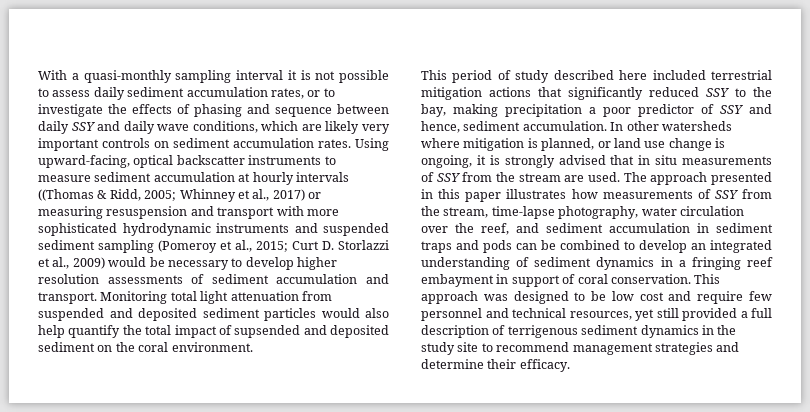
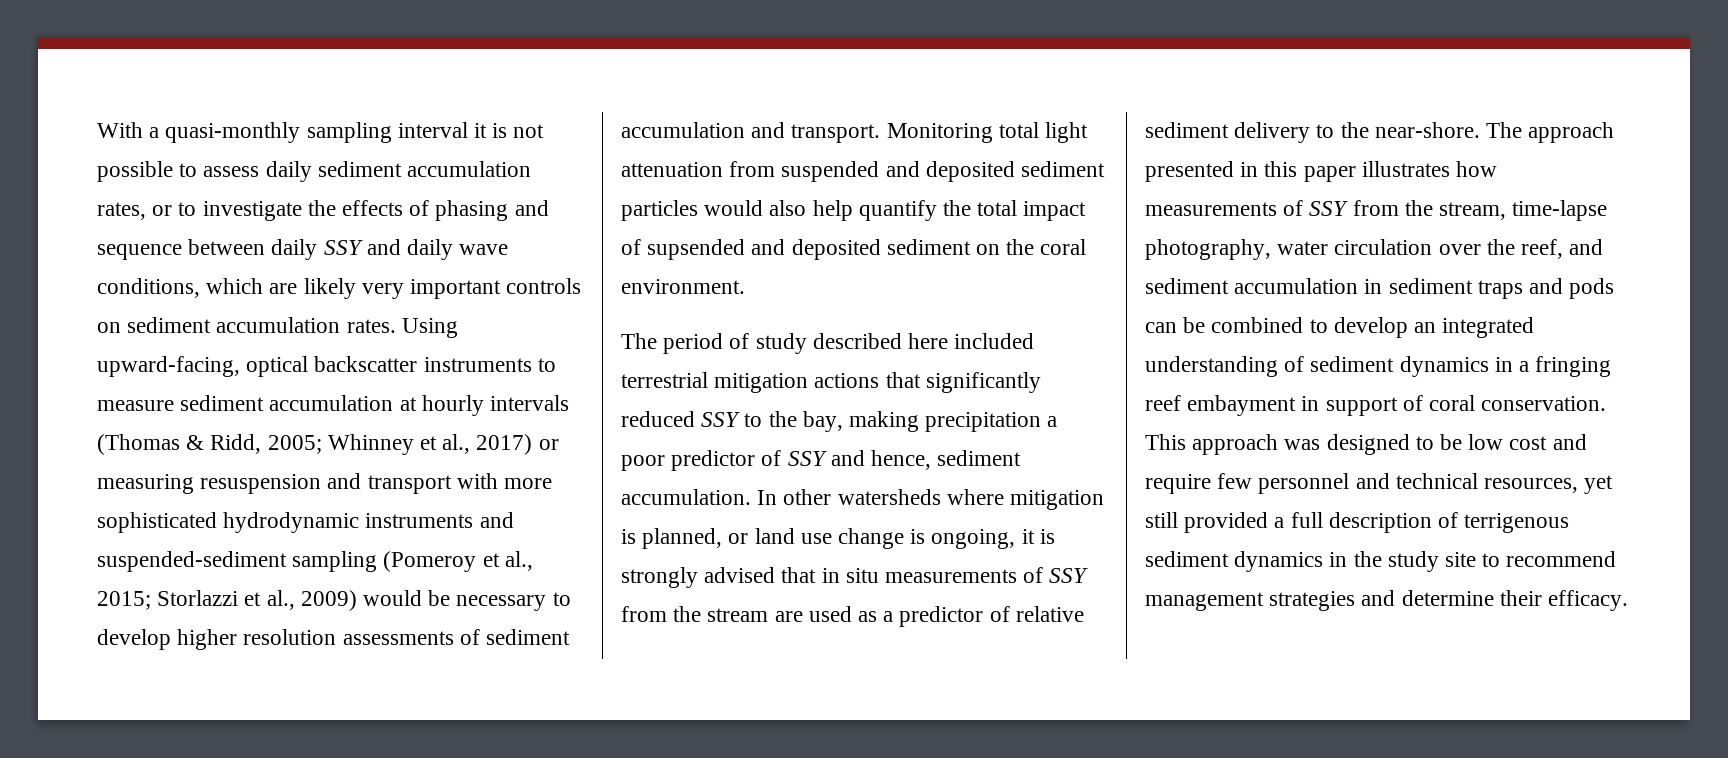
[38,189,94,201] ((Thomas -> [97,434,180,455] (Thomas
[323,223,389,236] [38,240,95,250] suspended sediment -> [97,551,287,572] suspended-sediment
[292,241,334,250] Curt D. -> (151, 600) none
[421,70,447,80] This -> [621,333,657,349] The
[588,172,620,182] used. -> [808,606,1084,627] [1145,122,1480,143] used as a predictor of relative sediment delivery to the near-shore.

